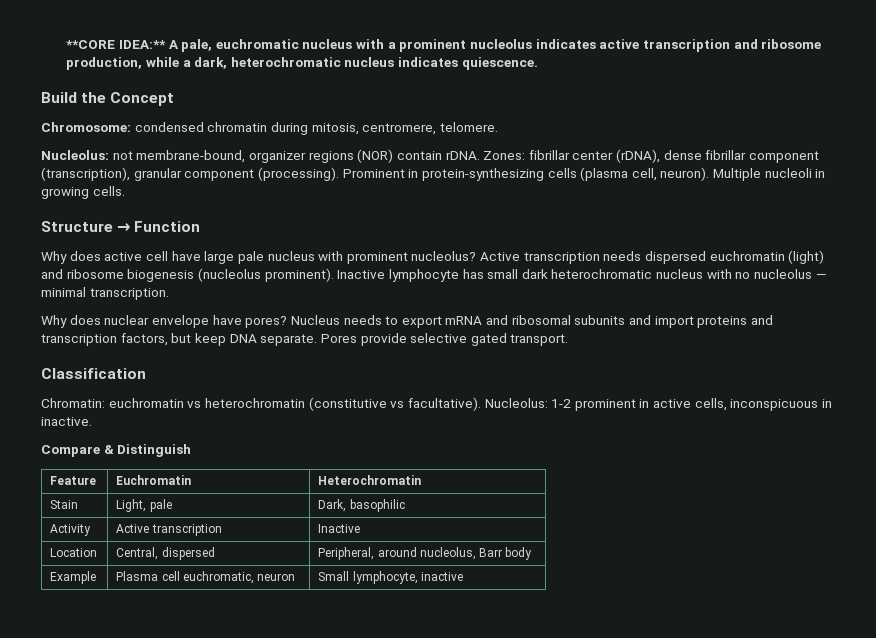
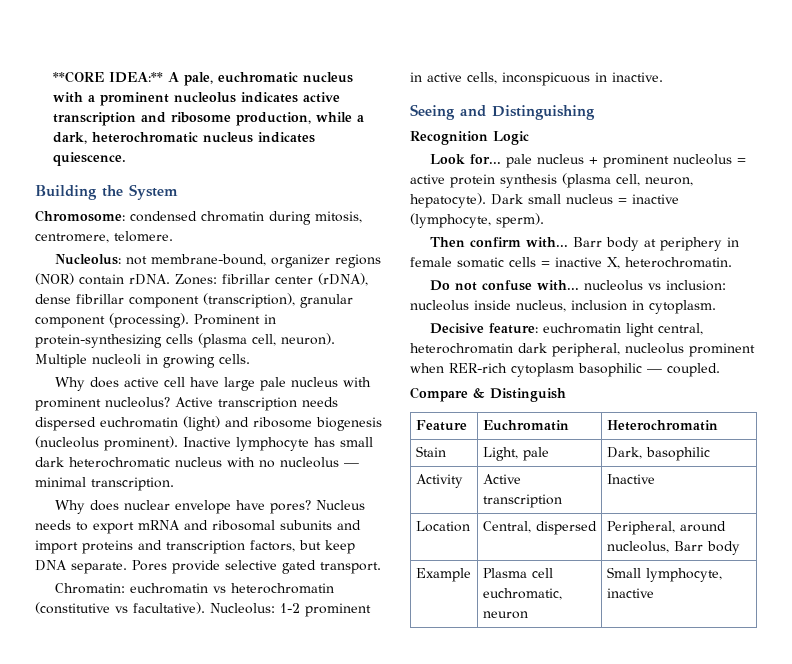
[41,92,175,106] Build the Concept -> [35,184,178,200] Building the System
[41,221,201,232] // Structure → Function -> (250, 359) none
[41,368,146,379] // Classification -> (381, 568) none
(92, 421) none -> [410,104,595,120] [410,131,529,145] [430,154,747,168] [410,173,693,188] [410,193,679,208] [410,213,544,228] [430,237,740,251] [410,257,732,269] [430,280,727,291] [410,300,716,314] [430,323,704,337] [410,343,755,357] [410,363,720,377] // Seeing and Distinguishing // Recognition Logic // Look for... pale nucleus + prominent nucleolus = active protein synthesis (plasma cell, neuron, hepatocyte). Dark small nucleus = inactive (lymphocyte, sperm). // Then confirm with... Barr body at periphery in female somatic cells = inactive X, heterochromatin. // Do not confuse with... nucleolus vs inclusion: nucleolus inside nucleus, inclusion in cytoplasm. // Decisive feature: euchromatin light central, heterochromatin dark peripheral, nucleolus prominent when RER-rich cytoplasm basophilic — coupled.

